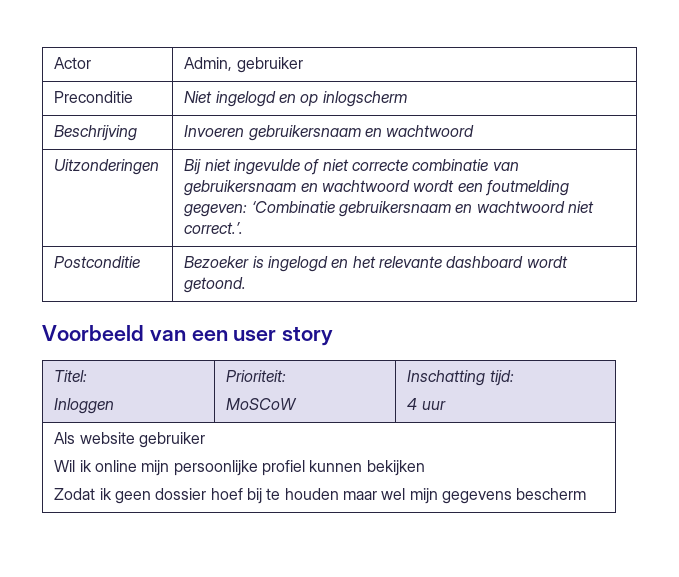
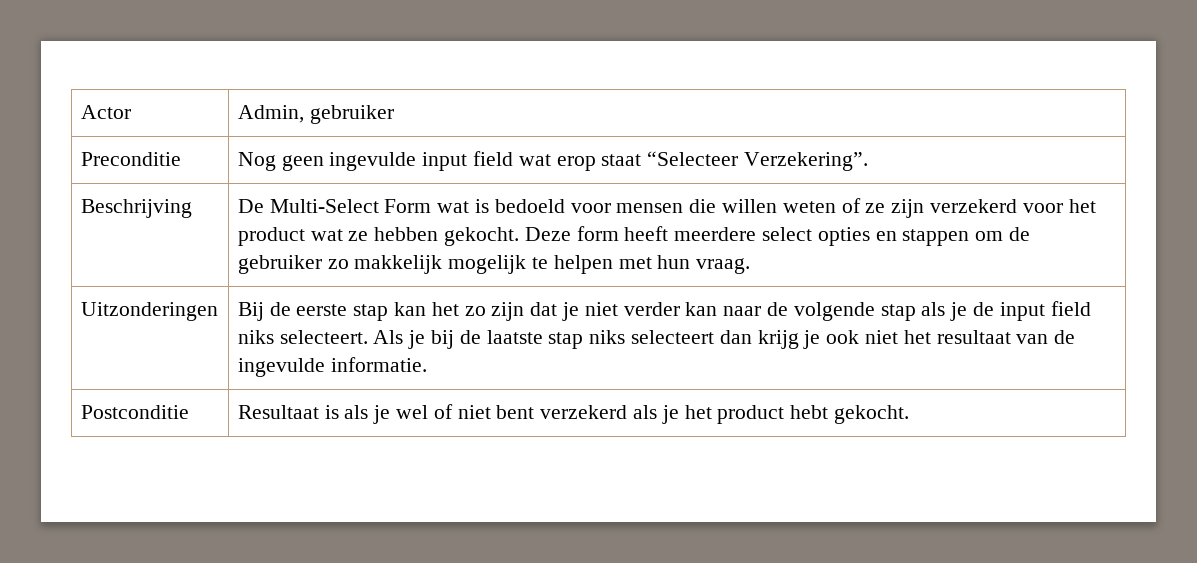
[184,91,407,107] [54,125,138,141] [184,125,475,141] [54,159,160,175] [184,159,519,175] [184,180,570,196] [184,201,595,217] [184,222,244,234] [54,256,141,268] [184,256,568,272] [184,277,247,293] [42,325,334,346] [54,370,88,382] [54,398,115,414] [226,370,287,382] [226,398,298,410] [407,370,514,386] [407,398,446,410] [54,432,206,448] [54,460,425,476] [54,488,587,504] Niet ingelogd en op inlogscherm // Beschrijving | Invoeren gebruikersnaam en wachtwoord // Uitzonderingen | Bij niet ingevulde of niet correcte combinatie van gebruikersnaam en wachtwoord wordt een foutmelding gegeven: ‘Combinatie gebruikersnaam en wachtwoord niet correct.’. // Postconditie | Bezoeker is ingelogd en het relevante dashboard wordt getoond. // Voorbeeld van een user story // Titel: // Inloggen | Prioriteit: // MoSCoW | Inschatting tijd: // 4 uur // Als website gebruiker // Wil ik online mijn persoonlijke profiel kunnen bekijken // Zodat ik geen dossier hoef bij te houden maar wel mijn gegevens bescherm -> [237,151,868,171] [80,199,192,218] [237,198,1096,218] [237,226,1030,246] [237,255,751,274] [80,302,218,321] [237,301,1091,321] [237,330,1076,349] [237,357,427,377] [80,405,189,419] [237,404,909,424] Nog geen ingevulde input field wat erop staat “Selecteer Verzekering”. // Beschrijving | De Multi-Select Form wat is bedoeld voor mensen die willen weten of ze zijn verzekerd voor het product wat ze hebben gekocht. Deze form heeft meerdere select opties en stappen om de gebruiker zo makkelijk mogelijk te helpen met hun vraag. // Uitzonderingen | Bij de eerste stap kan het zo zijn dat je niet verder kan naar de volgende stap als je de input field niks selecteert. Als je bij de laatste stap niks selecteert dan krijg je ook niet het resultaat van de ingevulde informatie. // Postconditie | Resultaat is als je wel of niet bent verzekerd als je het product hebt gekocht.

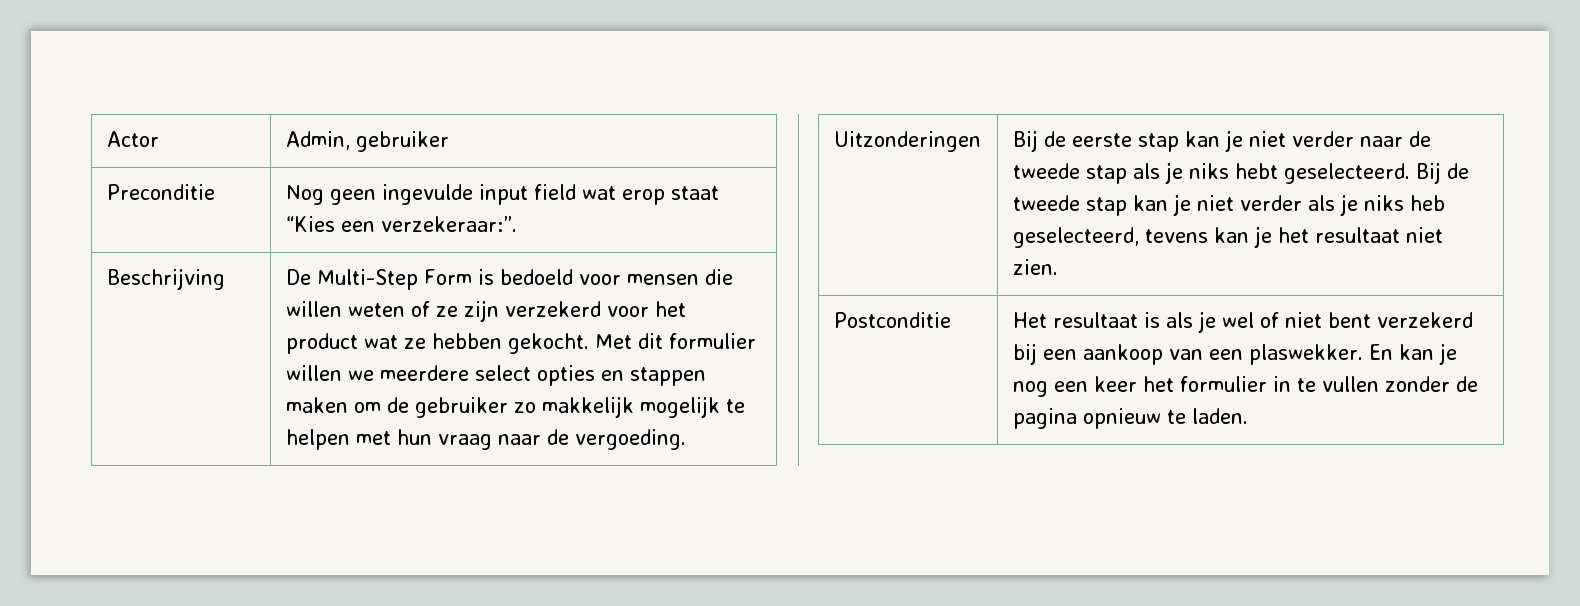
[647,151,868,171] “Selecteer Verzekering”. -> [285,216,517,232] “Kies een verzekeraar:”.
[269,199,470,213] Multi-Select Form wat -> [316,269,472,290] Multi-Step Form
[524,226,669,241] Deze form heeft -> [594,333,756,349] [285,365,374,381] Met dit formulier willen we
(970, 237) none -> [285,397,348,413] maken
[696,258,751,274] vraag. -> [437,429,686,450] vraag naar de vergoeding.
[431,302,875,321] het zo zijn dat je niet verder kan naar de volgende -> [1224,130,1431,152] [1012,163,1080,179] je niet verder naar de tweede
[972,301,1091,321] [237,330,1076,349] [237,357,427,377] de input field niks selecteert. Als je bij de laatste stap niks selecteert dan krijg je ook niet het resultaat van de ingevulde informatie. -> [1188,162,1469,184] [1012,194,1445,216] [1012,226,1443,248] [1012,259,1058,275] niks hebt geselecteerd. Bij de tweede stap kan je niet verder als je niks heb geselecteerd, tevens kan je het resultaat niet zien.
[237,405,319,419] Resultaat -> [1012,312,1138,328] Het resultaat
[632,405,909,424] als je het product hebt gekocht. -> [1012,343,1457,365] [1012,376,1478,397] [1012,408,1248,429] bij een aankoop van een plaswekker. En kan je nog een keer het formulier in te vullen zonder de pagina opnieuw te laden.

